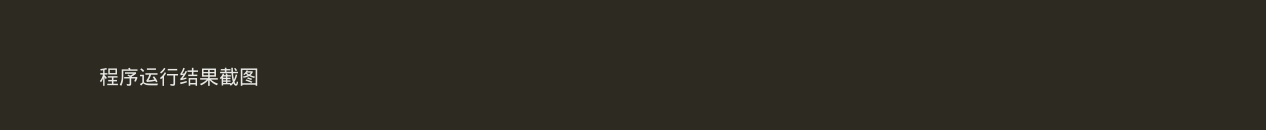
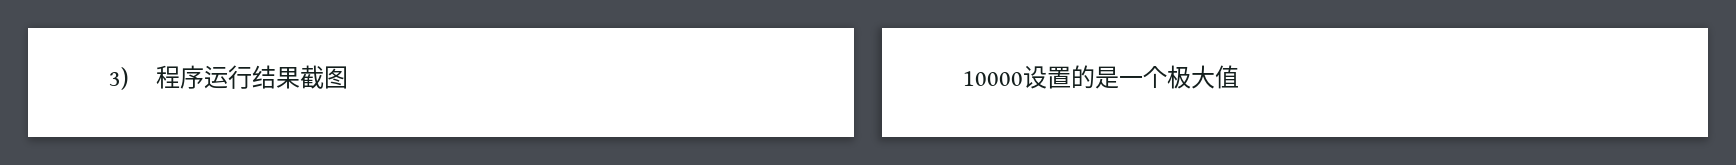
(99, 76) none -> [109,67,129,90] 3)
(259, 77) none -> [963,65,1239,89] // 10000设置的是一个极大值

